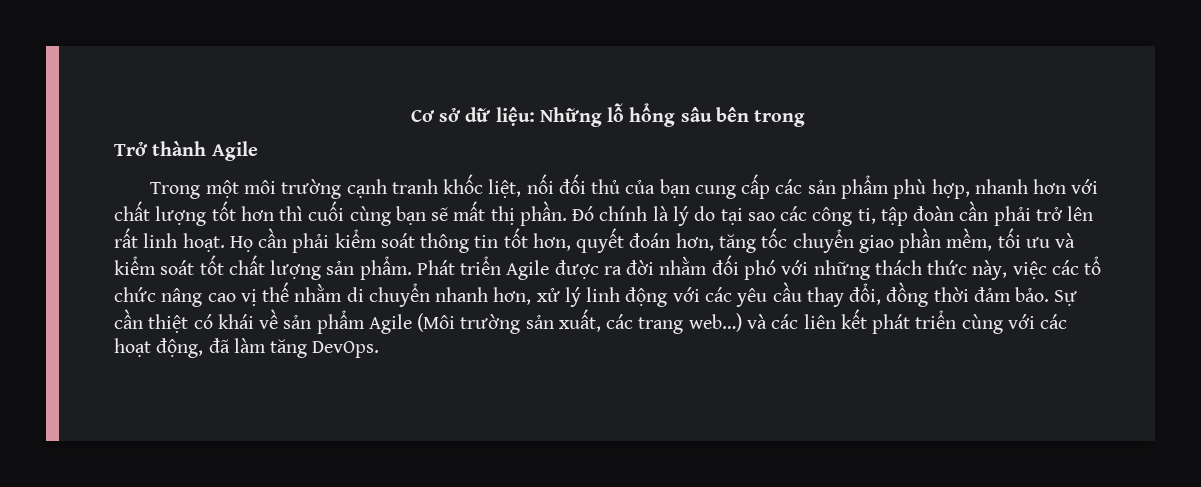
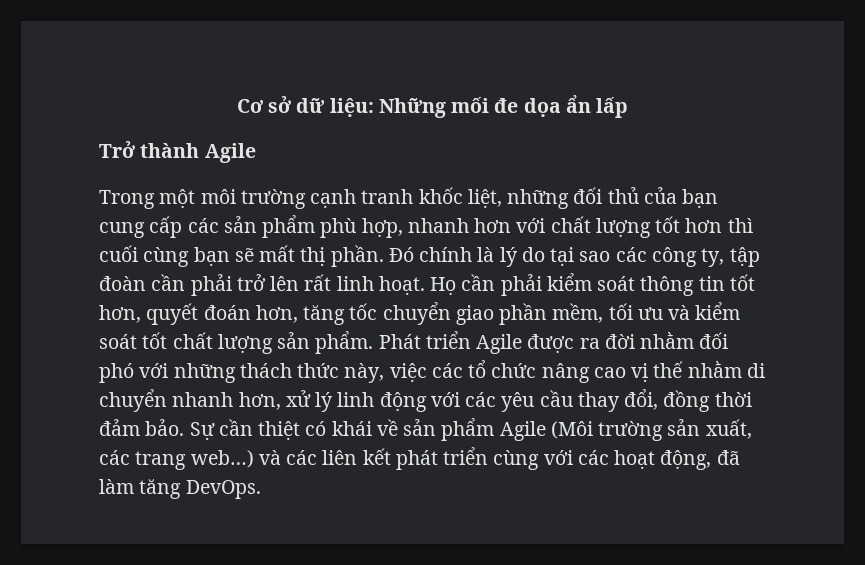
[607,103,806,127] lỗ hổng sâu bên trong -> [451,94,629,118] mối đe dọa ẩn lấp
[526,174,554,194] nối -> [507,189,570,209] những
[857,208,876,224] ti, -> [701,248,725,267] ty,

